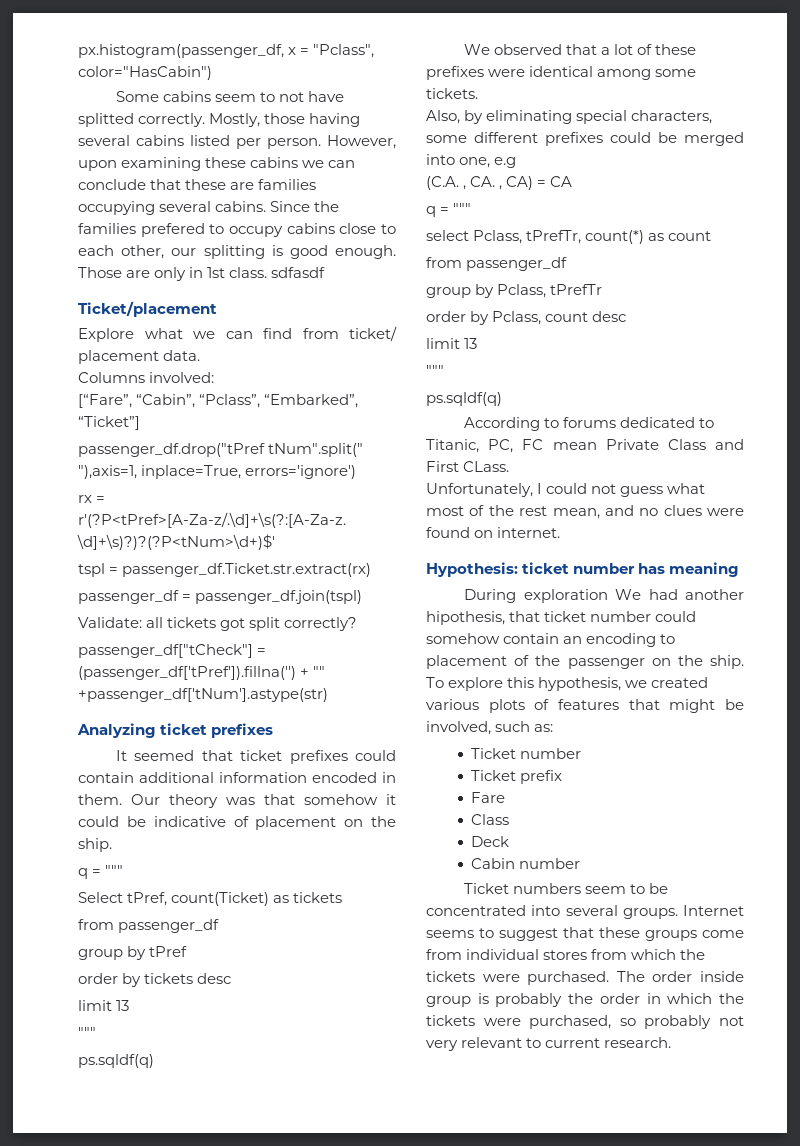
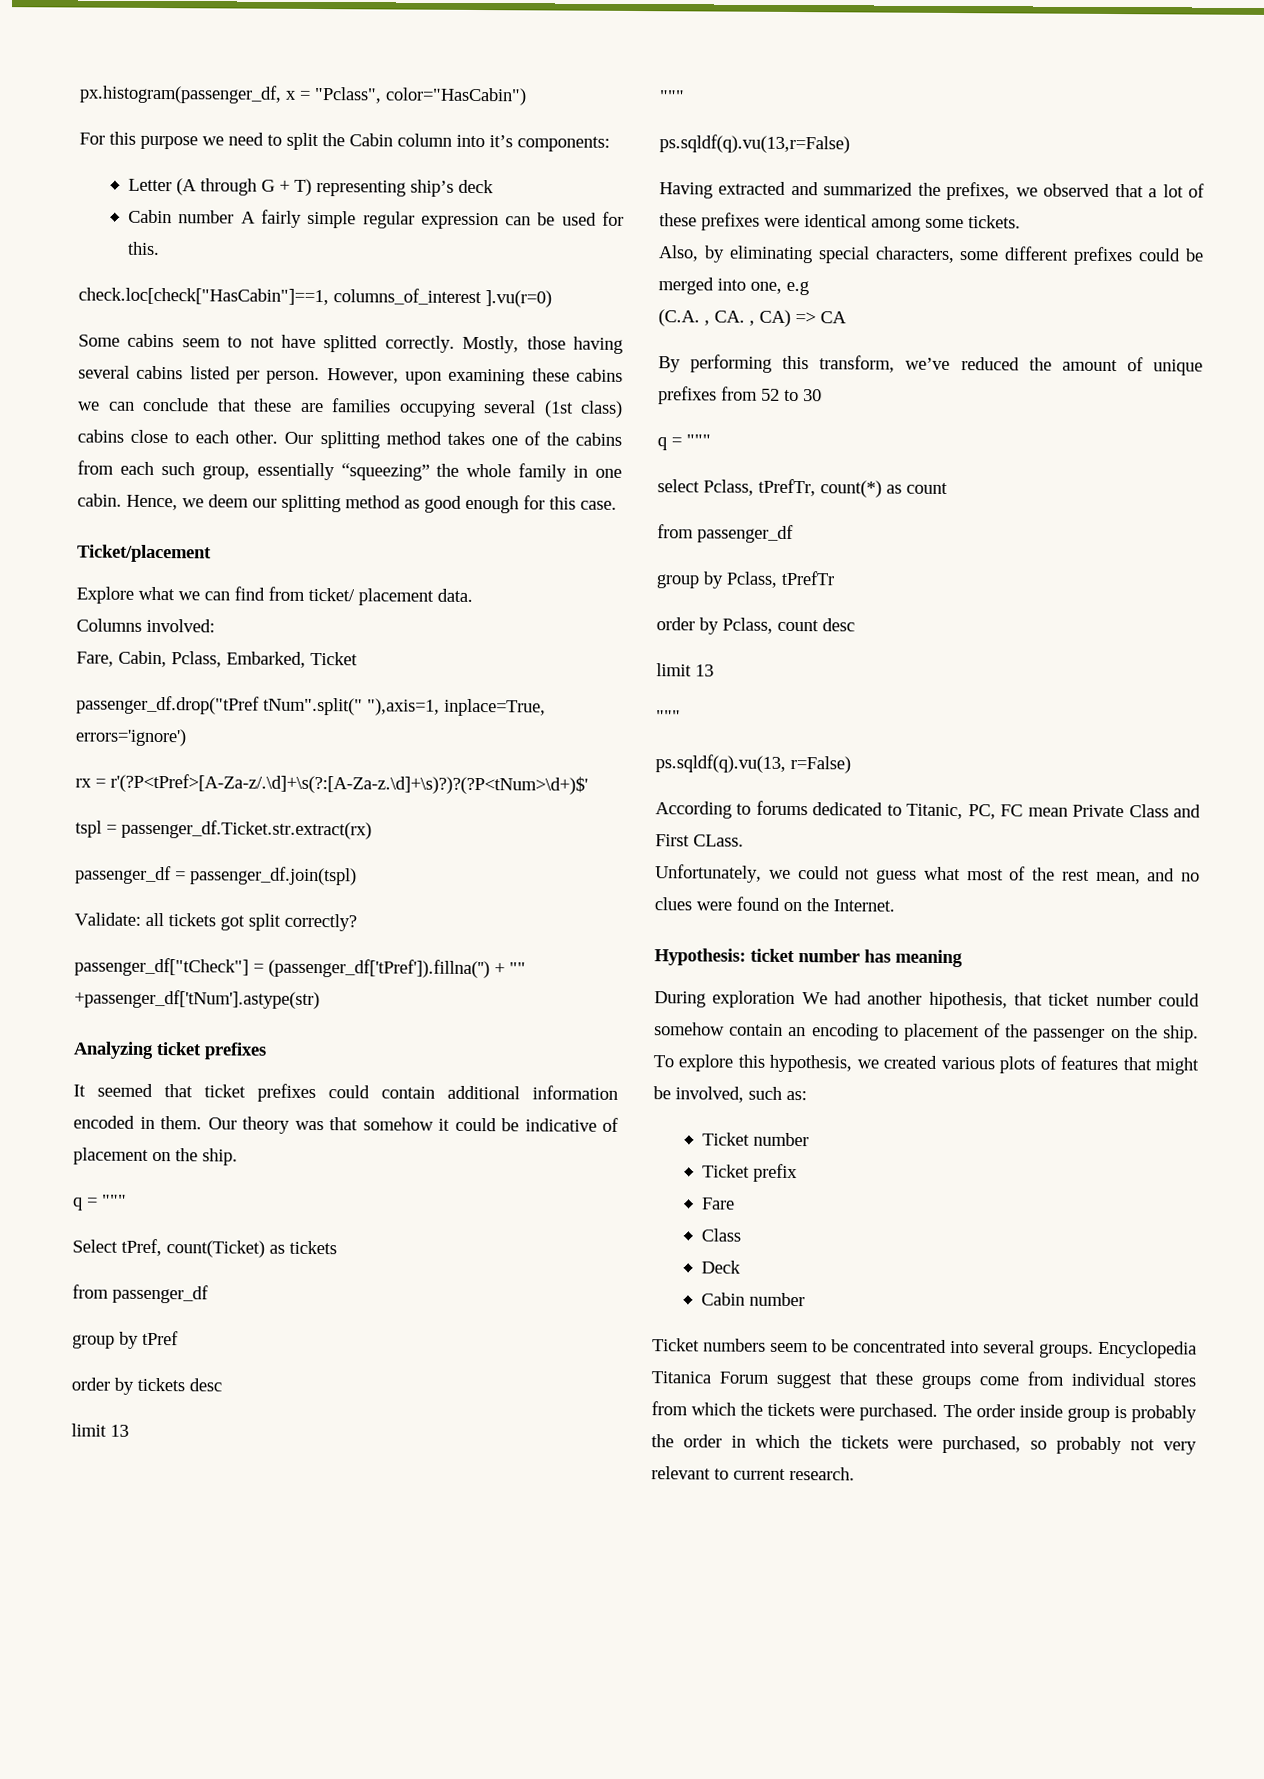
(212, 73) none -> [79,131,610,152] [128,178,495,197] [128,209,625,230] [127,241,161,256] [78,287,552,308] // For this purpose we need to split the Cabin column into it’s components: // Letter (A through G + T) representing ship’s deck // Cabin number A fairly simple regular expression can be used for this. // check.loc[check["HasCabin"]==1, columns_of_interest ].vu(r=0)
[215,201,340,212] [78,223,396,237] [78,245,396,259] [78,267,326,281] cabins. Since the families prefered to occupy cabins close to each other, our splitting is good enough. Those are only in 1st class. sdfasdf -> [543,400,623,418] [77,429,622,449] [77,460,622,482] [77,493,617,514] (1st class) cabins close to each other. Our splitting method takes one of the cabins from each such group, essentially “squeezing” the whole family in one cabin. Hence, we deem our splitting method as good enough for this case.
[78,394,359,408] [78,416,140,430] [“Fare”, “Cabin”, “Pclass”, “Embarked”, “Ticket”] -> [76,650,358,668] Fare, Cabin, Pclass, Embarked, Ticket
[78,1054,154,1068] [464,44,491,55] ps.sqldf(q) // We -> [659,134,850,154] [659,181,1038,201] ps.sqldf(q).vu(13,r=False) // Having extracted and summarized the prefixes, we
[537,180,547,187] = -> [795,312,816,324] =>
(573, 181) none -> [658,354,1203,376] [658,386,822,405] // By performing this transform, we’ve reduced the amount of unique prefixes from 52 to 30
[426,392,502,406] ps.sqldf(q) -> [655,754,851,774] ps.sqldf(q).vu(13, r=False)
[537,483,543,494] I -> [768,869,791,879] we
[497,527,561,538] internet. -> [806,898,895,912] the Internet.
[683,905,744,916] [426,928,494,938] Internet seems to -> [1098,1340,1197,1359] [651,1371,769,1384] Encyclopedia Titanica Forum

